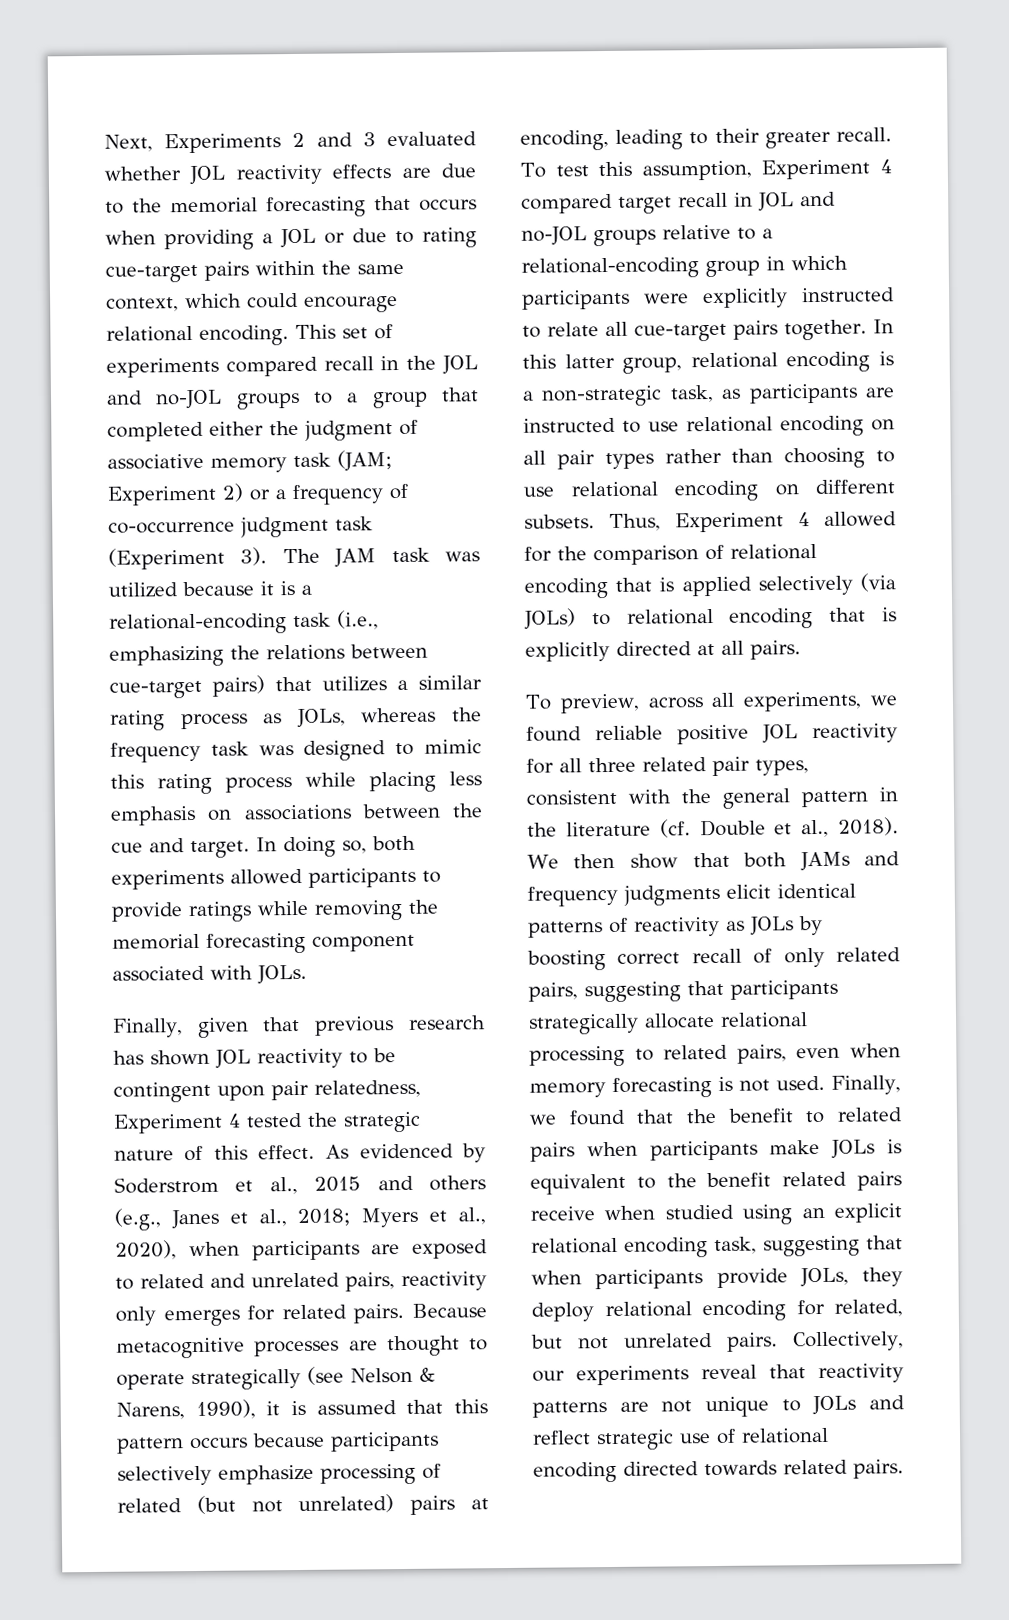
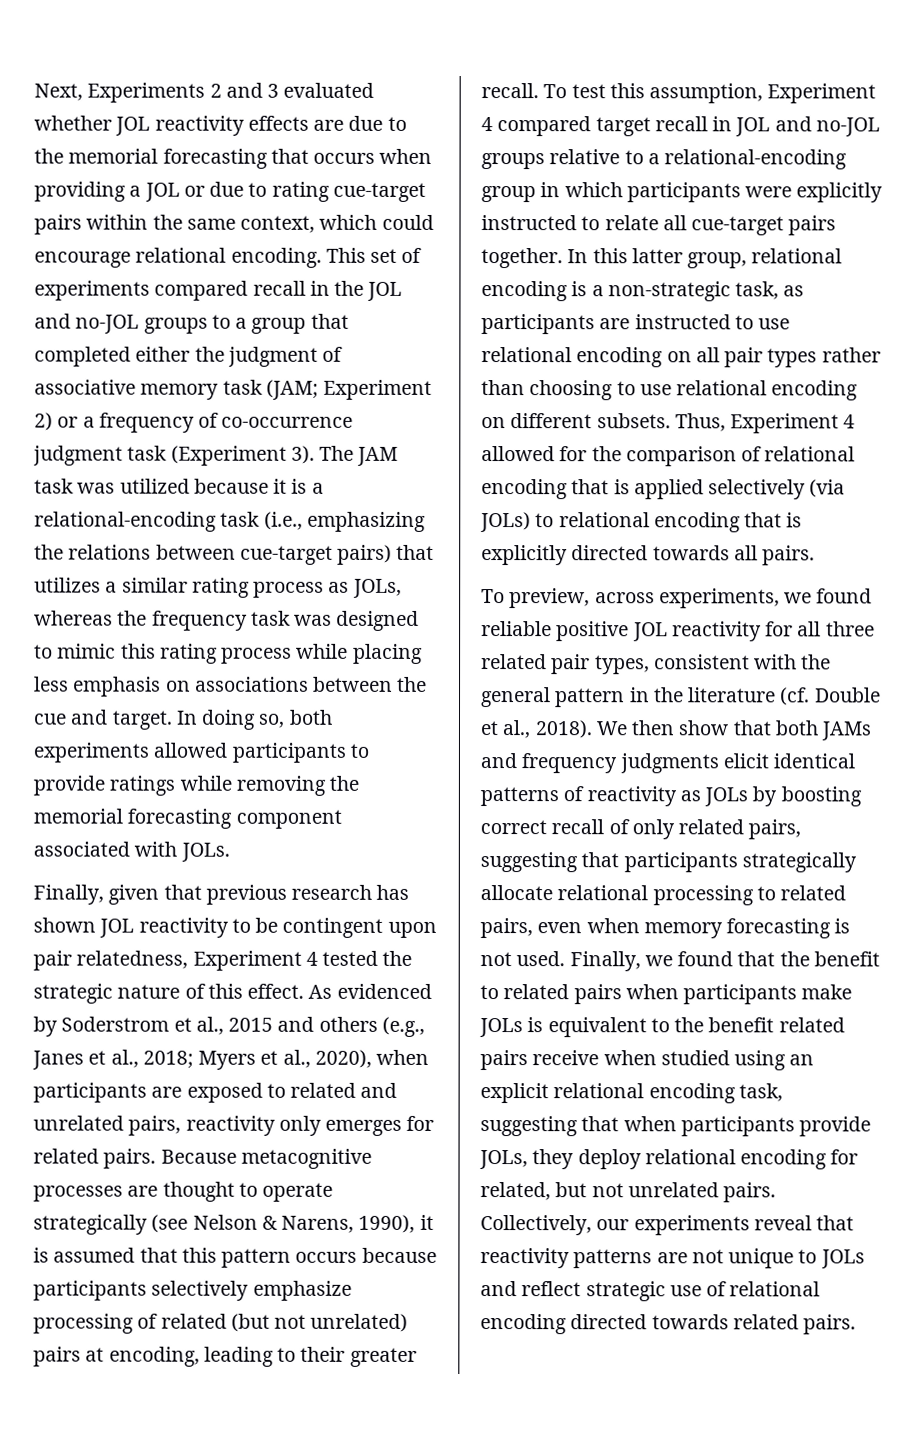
[697,643,715,656] at -> [652,545,730,561] towards
[711,692,736,708] all -> (655, 598) none

